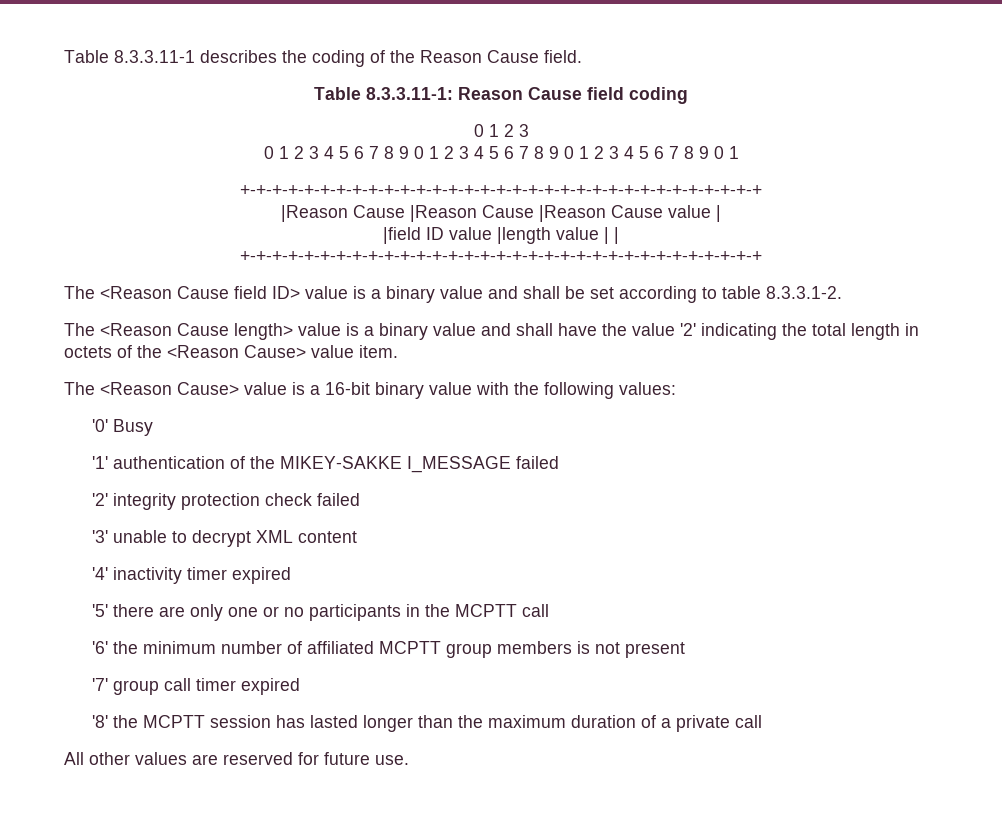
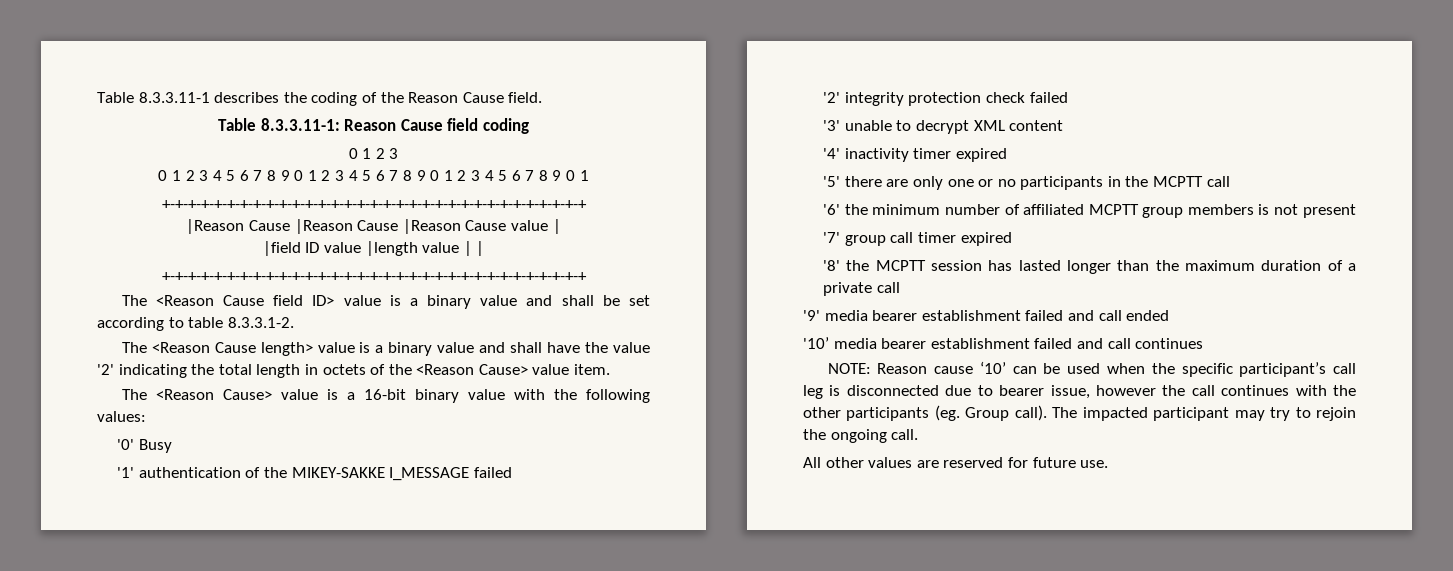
(763, 721) none -> [803,310,1170,321] [803,337,1204,349] [827,361,1356,377] [803,385,1356,399] [803,405,1356,421] [803,429,919,443] // '9' media bearer establishment failed and call ended // '10’ media bearer establishment failed and call continues // NOTE: Reason cause ‘10’ can be used when the specific participant’s call leg is disconnected due to bearer issue, however the call continues with the other participants (eg. Group call). The impacted participant may try to rejoin the ongoing call.

